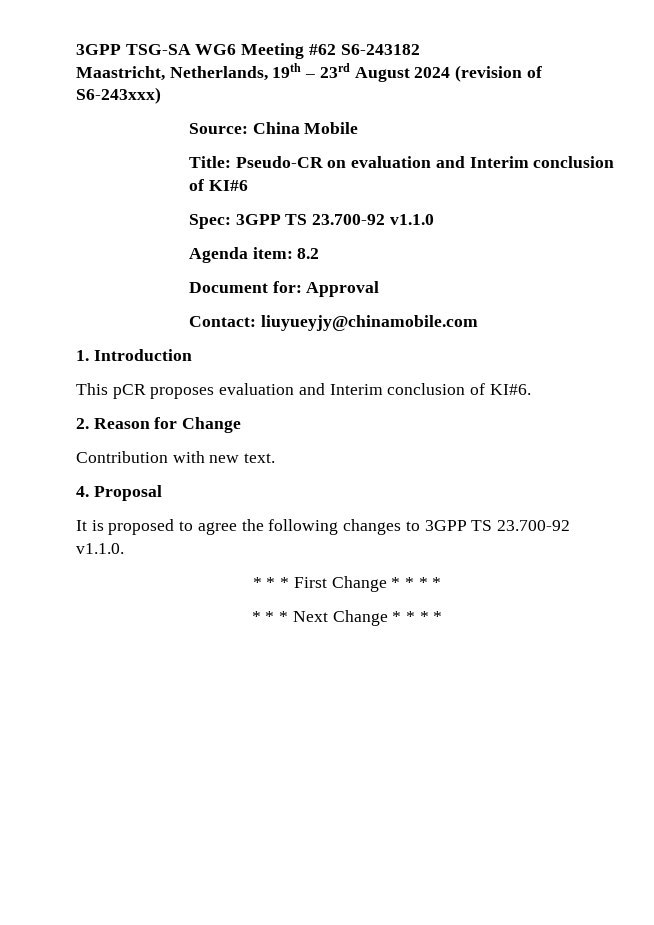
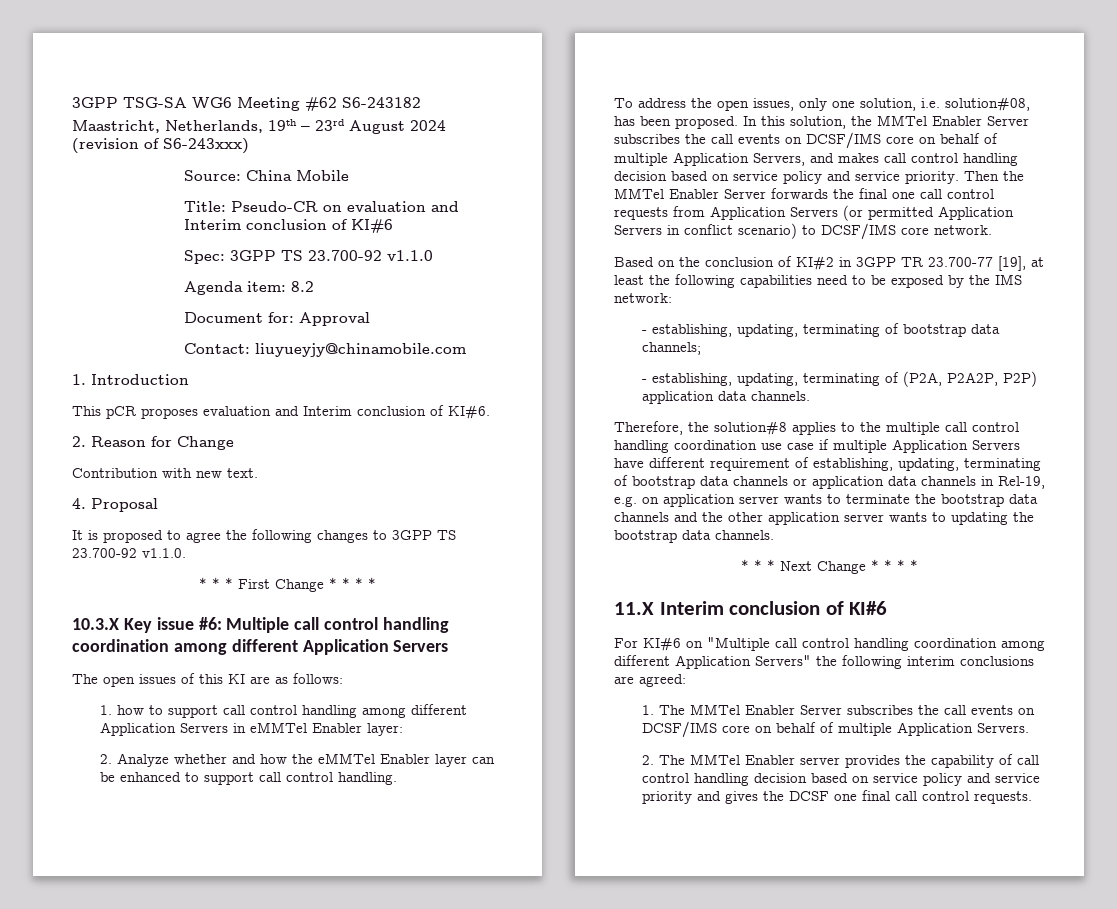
(442, 582) none -> [72,617,450,633] [72,639,449,655] [72,673,343,687] [99,704,467,718] [99,722,403,736] [99,753,495,767] [99,772,397,785] [614,97,1030,111] [614,115,1029,129] [614,132,998,149] [614,152,1018,166] [614,171,1024,184] [614,188,994,199] [614,205,1014,221] [614,223,992,240] [614,256,1044,271] [614,274,1022,288] [614,293,672,303] [641,323,1000,337] [641,342,701,355] [641,371,1037,387] [641,391,810,404] [614,421,1019,435] [614,439,1020,453] [614,457,1041,471] [614,475,1045,489] [614,494,1038,507] [614,512,1034,525] [614,530,774,543] // 10.3.X Key issue #6: Multiple call control handling coordination among different Application Servers // The open issues of this KI are as follows: // 1. how to support call control handling among different Application Servers in eMMTel Enabler layer: // 2. Analyze whether and how the eMMTel Enabler layer can be enhanced to support call control handling. // To address the open issues, only one solution, i.e. solution#08, has been proposed. In this solution, the MMTel Enabler Server subscribes the call events on DCSF/IMS core on behalf of multiple Application Servers, and makes call control handling decision based on service policy and service priority. Then the MMTel Enabler Server forwards the final one call control requests from Application Servers (or permitted Application Servers in conflict scenario) to DCSF/IMS core network. // Based on the conclusion of KI#2 in 3GPP TR 23.700-77 [19], at least the following capabilities need to be exposed by the IMS network: // - establishing, updating, terminating of bootstrap data channels; // - establishing, updating, terminating of (P2A, P2A2P, P2P) application data channels. // Therefore, the solution#8 applies to the multiple call control handling coordination use case if multiple Application Servers have different requirement of establishing, updating, terminating of bootstrap data channels or application data channels in Rel-19, e.g. on application server wants to terminate the bootstrap data channels and the other application server wants to updating the bootstrap data channels.
(443, 616) none -> [614,601,888,615] [614,637,1045,651] [614,655,1034,669] [614,674,686,687] [641,704,1035,715] [641,721,1029,738] [641,754,1039,768] [641,773,1040,786] [641,790,1032,804] // 11.X Interim conclusion of KI#6 // For KI#6 on "Multiple call control handling coordination among different Application Servers" the following interim conclusions are agreed: // 1. The MMTel Enabler Server subscribes the call events on DCSF/IMS core on behalf of multiple Application Servers. // 2. The MMTel Enabler server provides the capability of call control handling decision based on service policy and service priority and gives the DCSF one final call control requests.

